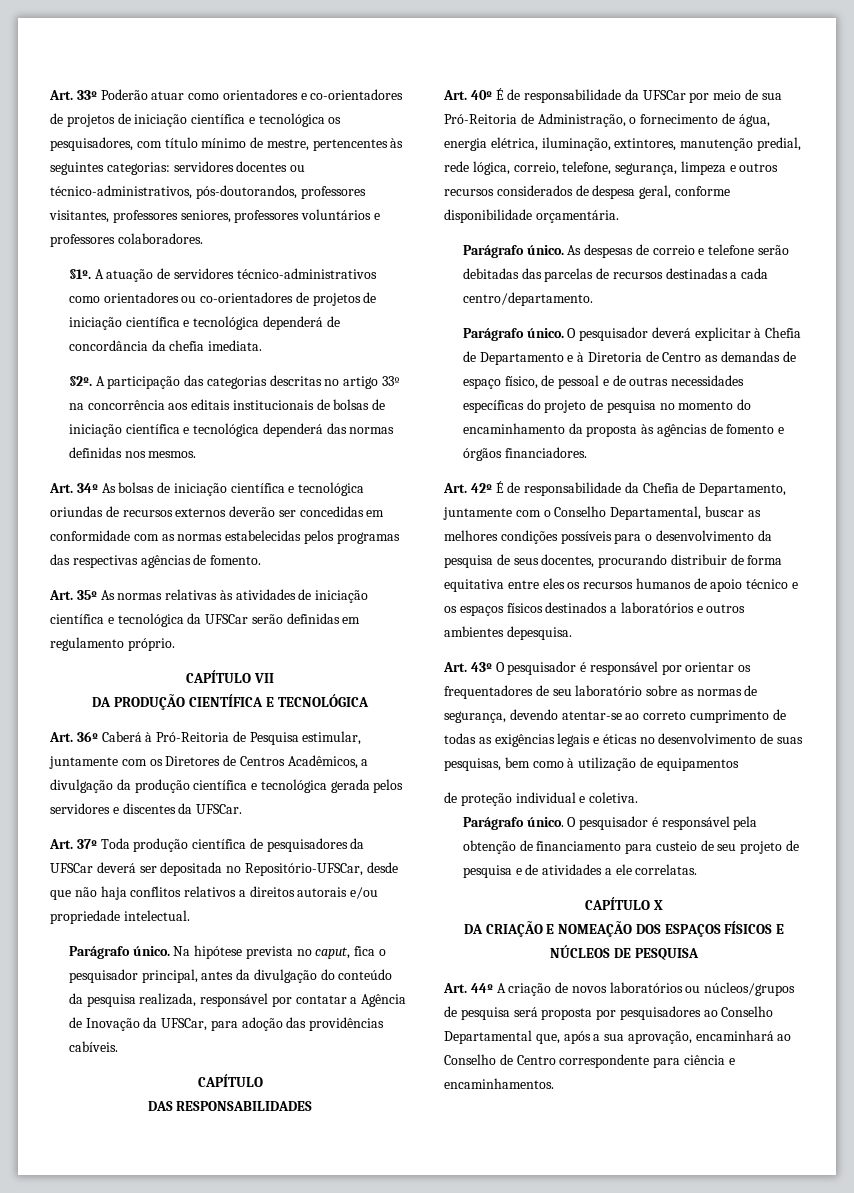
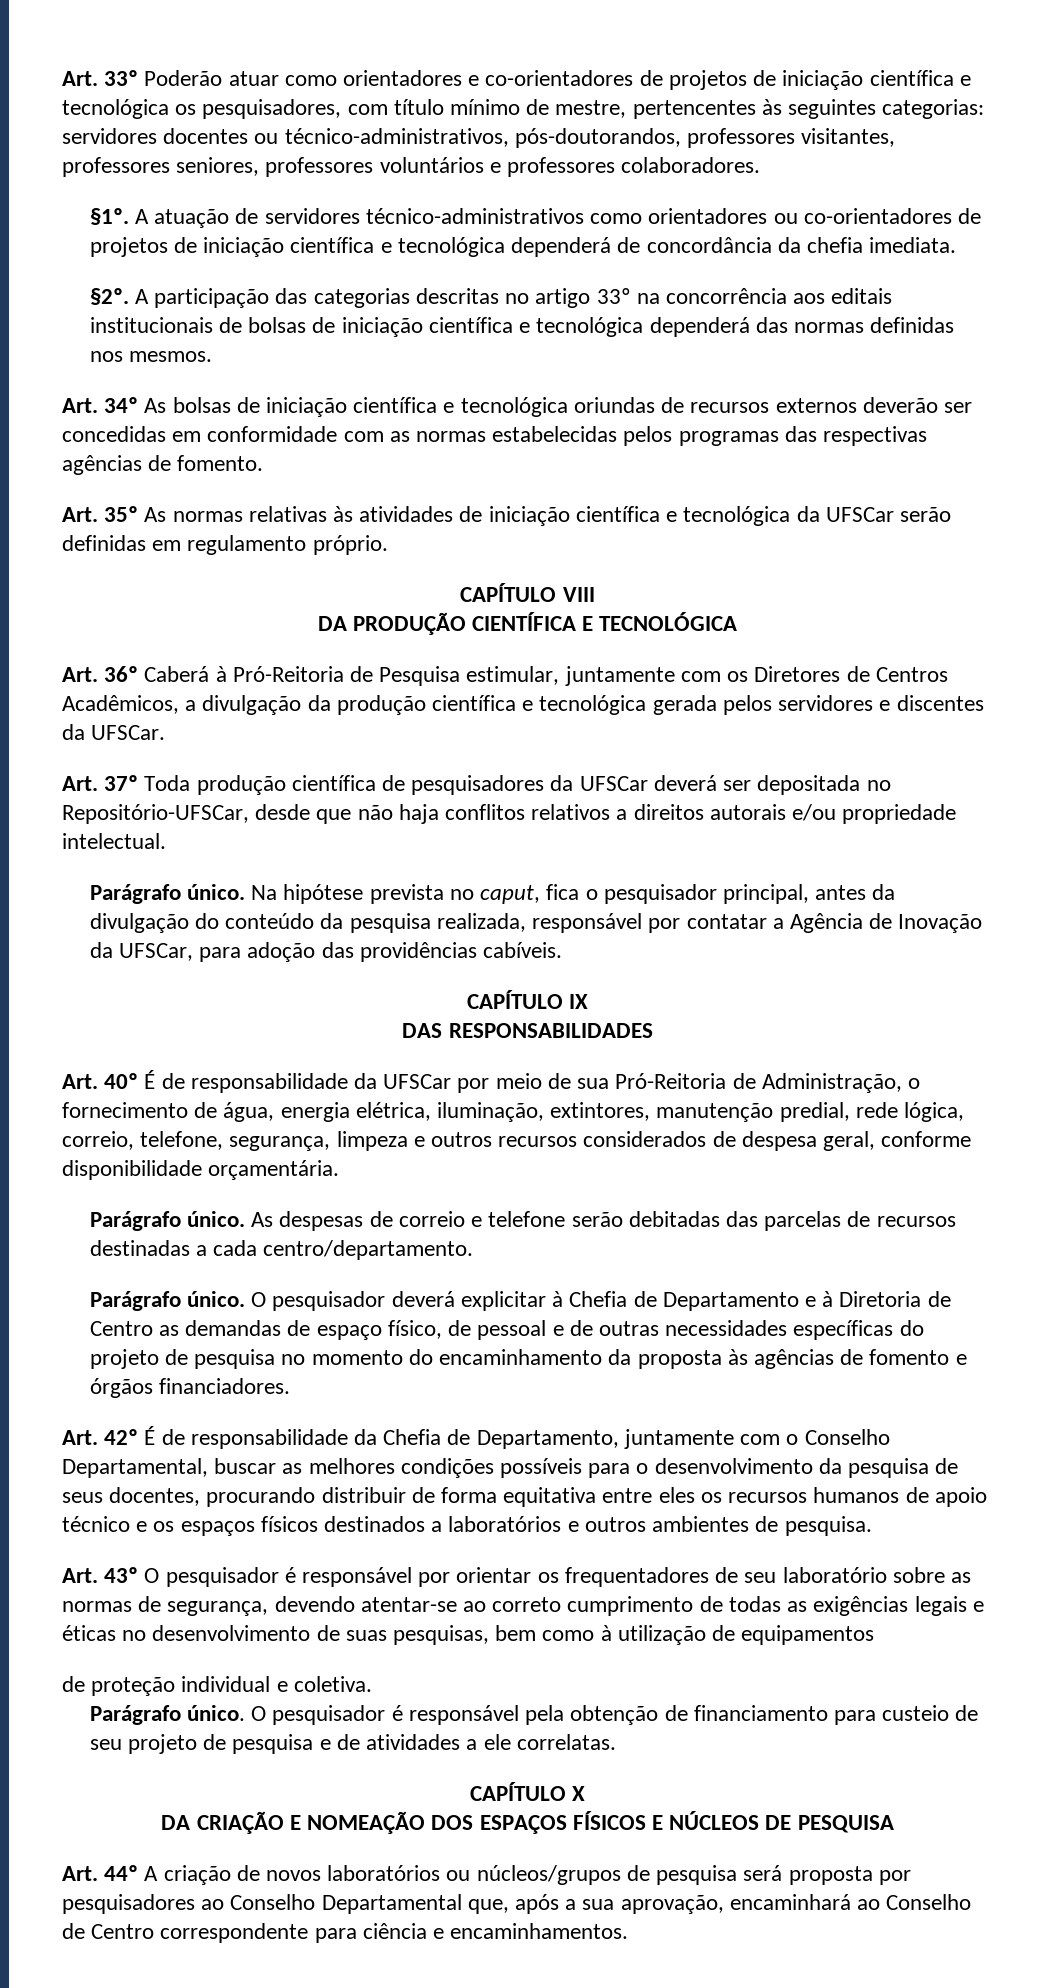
[253,673,274,683] VII -> [562,587,595,602] VIII
(263, 1080) none -> [569,994,589,1009] IX
[506,626,572,640] depesquisa. -> [755,1516,872,1536] de pesquisa.

